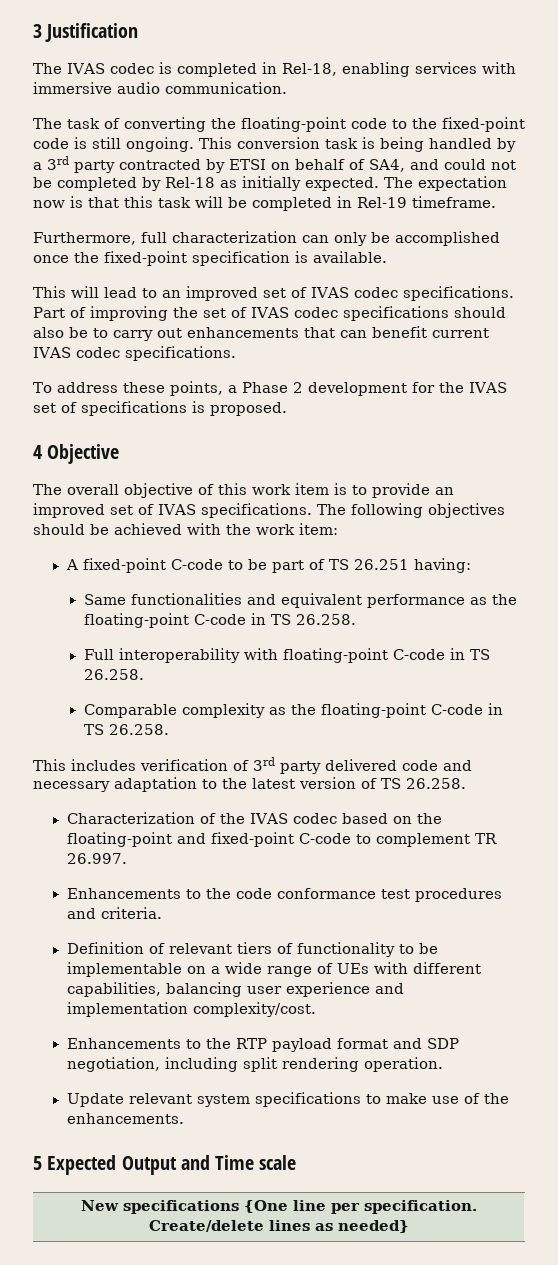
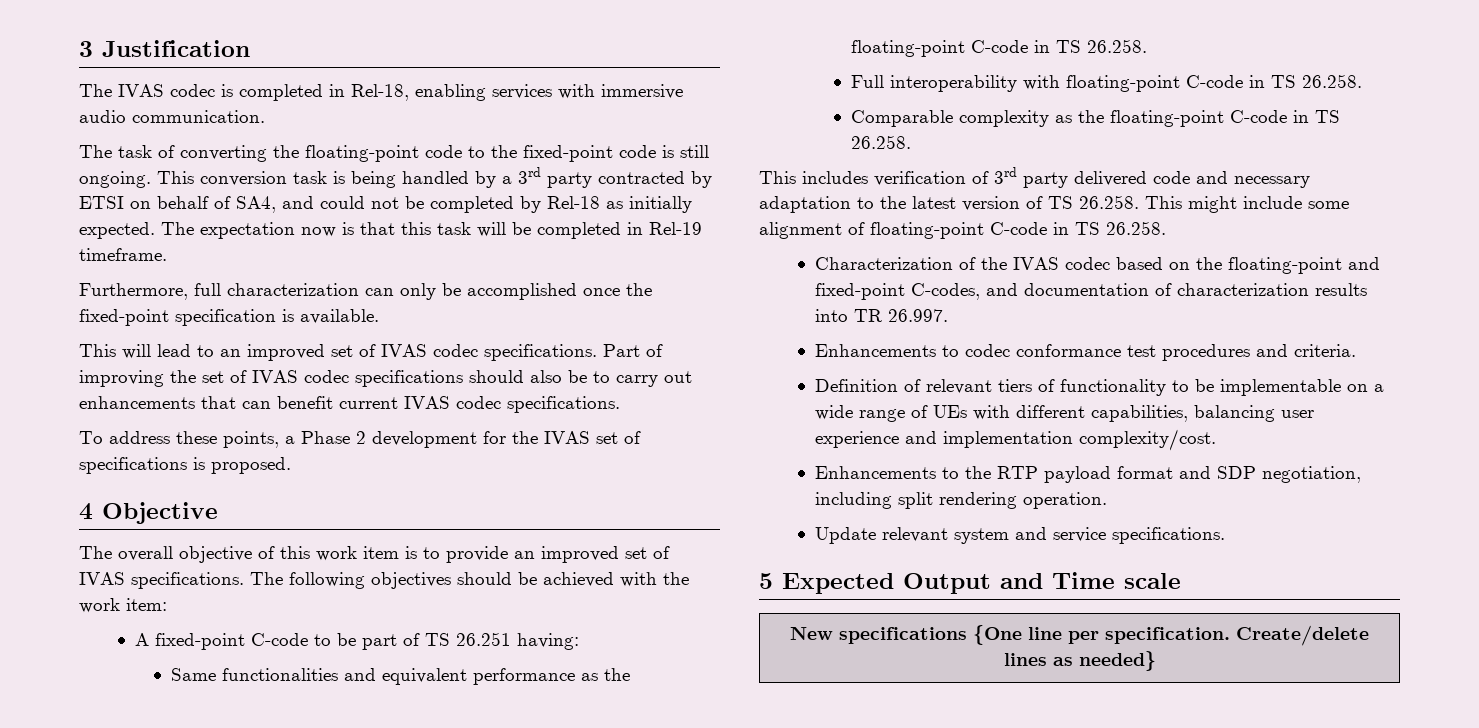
(466, 783) none -> [1145,196,1349,213] [759,221,1166,239] This might include some alignment of floating-point C-code in TS 26.258.
[298,833,470,847] C-code to complement -> [911,283,1368,300] [815,309,849,322] C-codes, and documentation of characterization results into
[205,888,272,899] the code -> [965,344,1011,357] codec
[254,1092,509,1107] [66,1113,184,1124] specifications to make use of the enhancements. -> [1015,527,1226,544] and service specifications.

